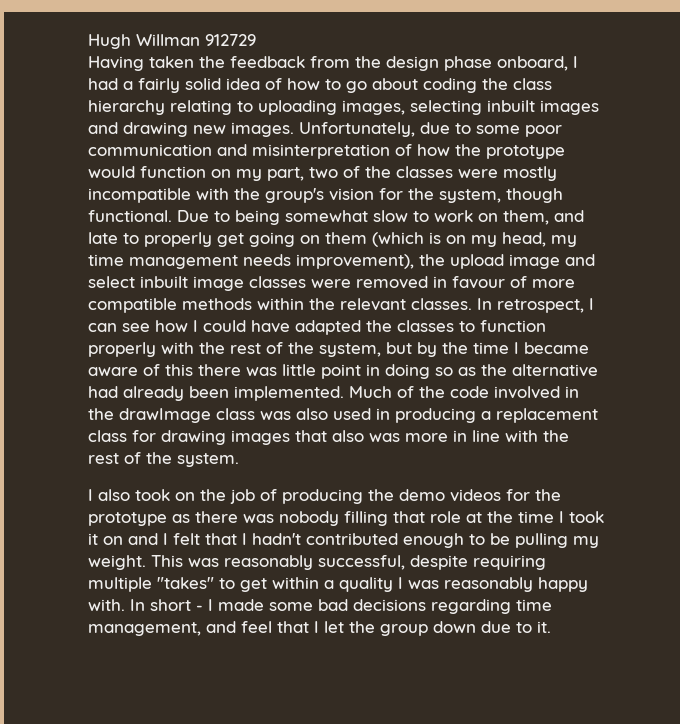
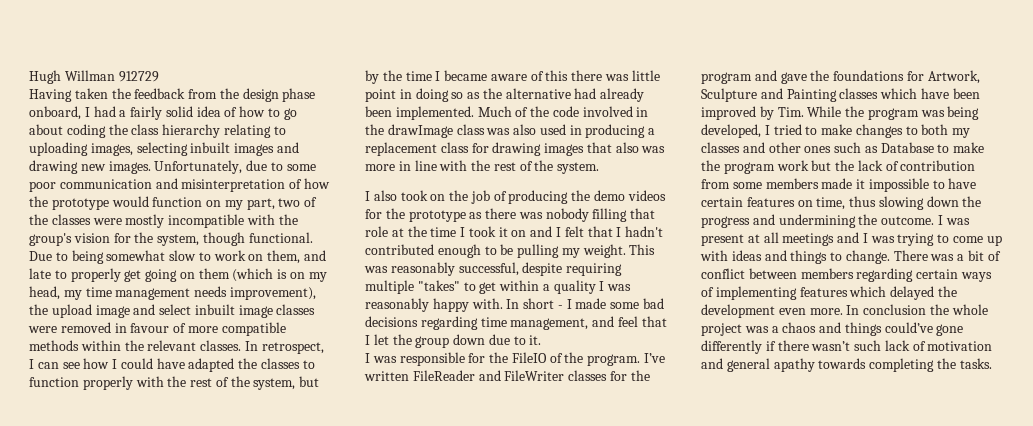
(551, 627) none -> [365,352,666,366] [364,370,650,381] [701,70,980,84] [701,88,980,102] [701,106,980,120] [701,124,971,138] [701,142,985,153] [701,160,976,174] [701,178,977,192] [701,196,982,210] [701,214,970,228] [701,232,1002,246] [700,250,1001,264] [701,268,992,282] [701,286,957,300] [701,304,988,318] [701,322,964,336] [701,340,993,354] [701,358,992,372] // I was responsible for the FileIO of the program. I’ve written FileReader and FileWriter classes for the program and gave the foundations for Artwork, Sculpture and Painting classes which have been improved by Tim. While the program was being developed, I tried to make changes to both my classes and other ones such as Database to make the program work but the lack of contribution from some members made it impossible to have certain features on time, thus slowing down the progress and undermining the outcome. I was present at all meetings and I was trying to come up with ideas and things to change. There was a bit of conflict between members regarding certain ways of implementing features which delayed the development even more. In conclusion the whole project was a chaos and things could’ve gone differently if there wasn’t such lack of motivation and general apathy towards completing the tasks.

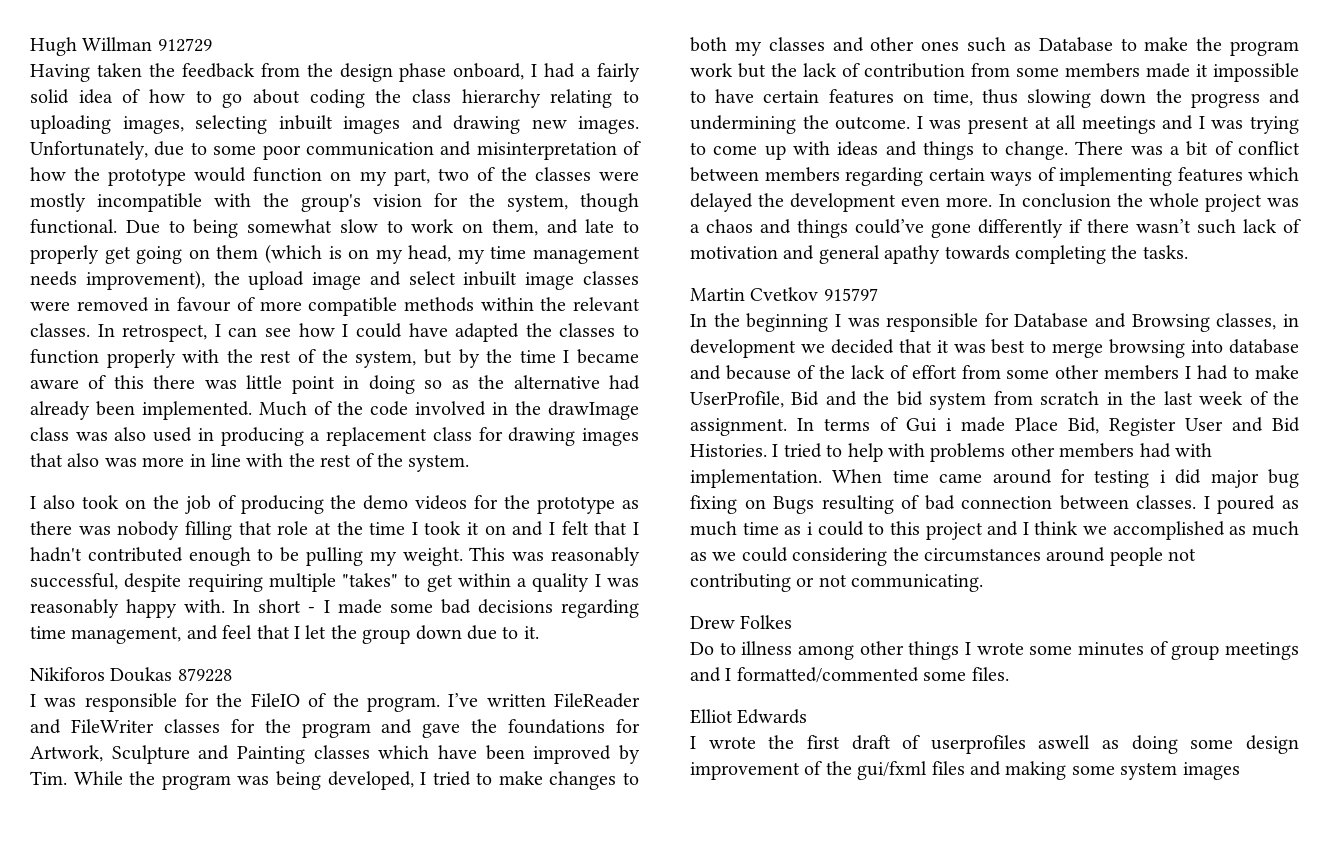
(542, 340) none -> [30,667,232,682] // Nikiforos Doukas 879228
(992, 363) none -> [690,287,878,301] [690,313,1299,332] [690,339,1299,358] [690,365,1299,380] [690,391,1299,410] [690,417,1300,436] [690,443,1212,462] [690,469,1299,488] [690,495,1299,514] [690,521,1299,540] [690,547,1197,566] [690,573,984,592] [690,615,793,629] [690,641,1299,660] [690,667,1009,683] [690,709,808,724] [690,735,1299,754] [690,761,1240,780] // Martin Cvetkov 915797 // In the beginning I was responsible for Database and Browsing classes, in development we decided that it was best to merge browsing into database and because of the lack of effort from some other members I had to make UserProfile, Bid and the bid system from scratch in the last week of the assignment. In terms of Gui i made Place Bid, Register User and Bid Histories. I tried to help with problems other members had with implementation. When time came around for testing i did major bug fixing on Bugs resulting of bad connection between classes. I poured as much time as i could to this project and I think we accomplished as much as we could considering the circumstances around people not contributing or not communicating. // Drew Folkes // Do to illness among other things I wrote some minutes of group meetings and I formatted/commented some files. // Elliot Edwards // I wrote the first draft of userprofiles aswell as doing some design improvement of the gui/fxml files and making some system images

